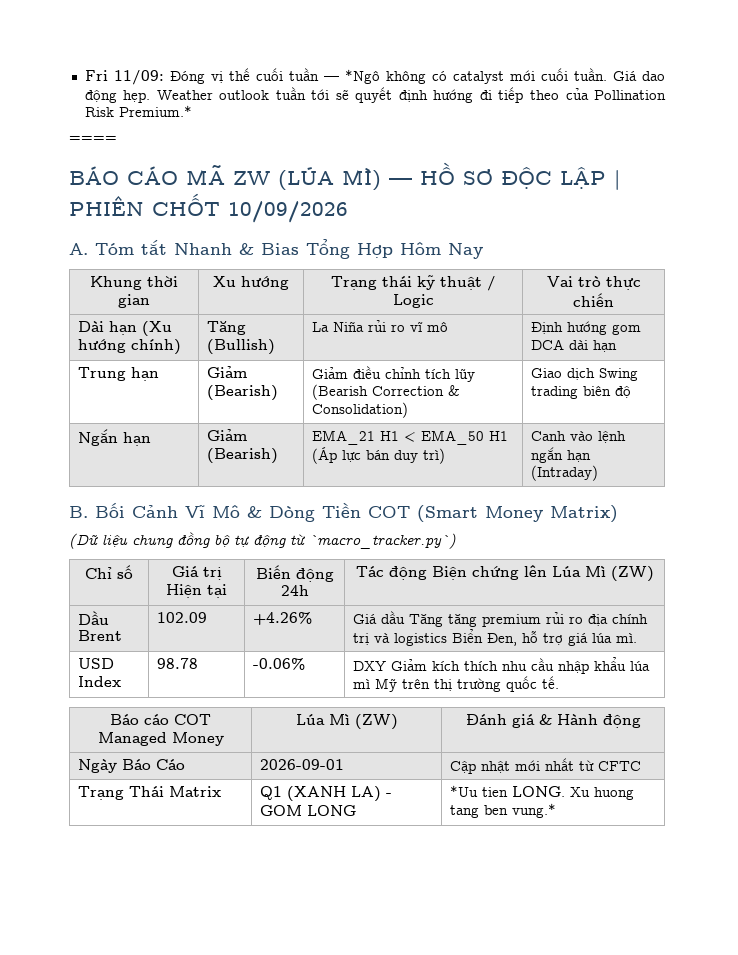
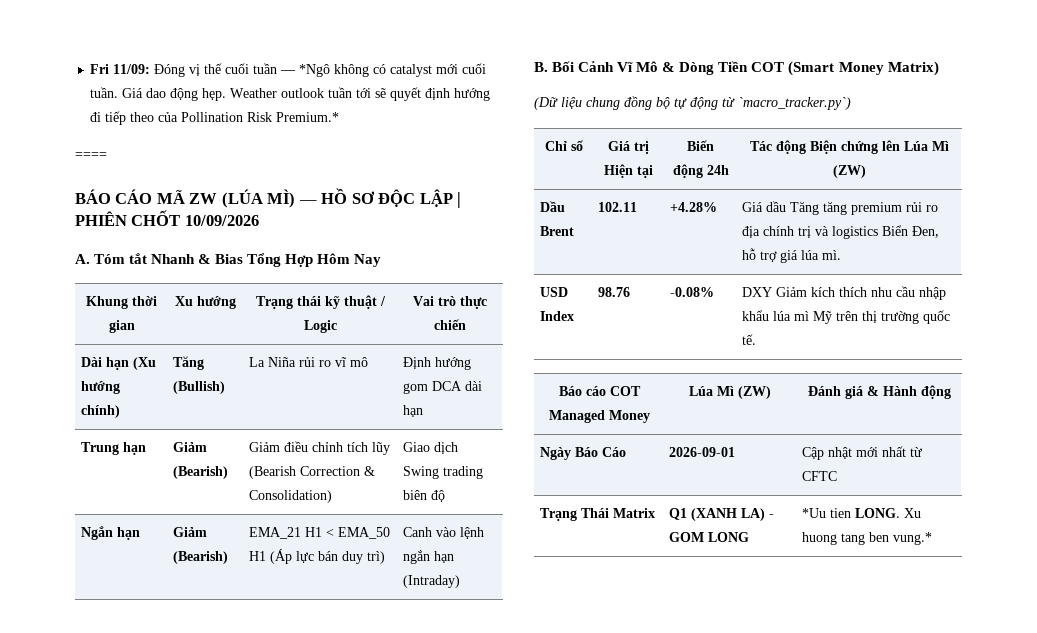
[157,612,208,623] [253,612,313,625] 102.09 | +4.26% -> [598,202,638,212] [670,202,718,212] 102.11 | +4.28%
[157,658,199,669] [253,658,306,670] 98.78 | -0.06% -> [598,287,631,297] [670,287,715,297] 98.76 | -0.08%

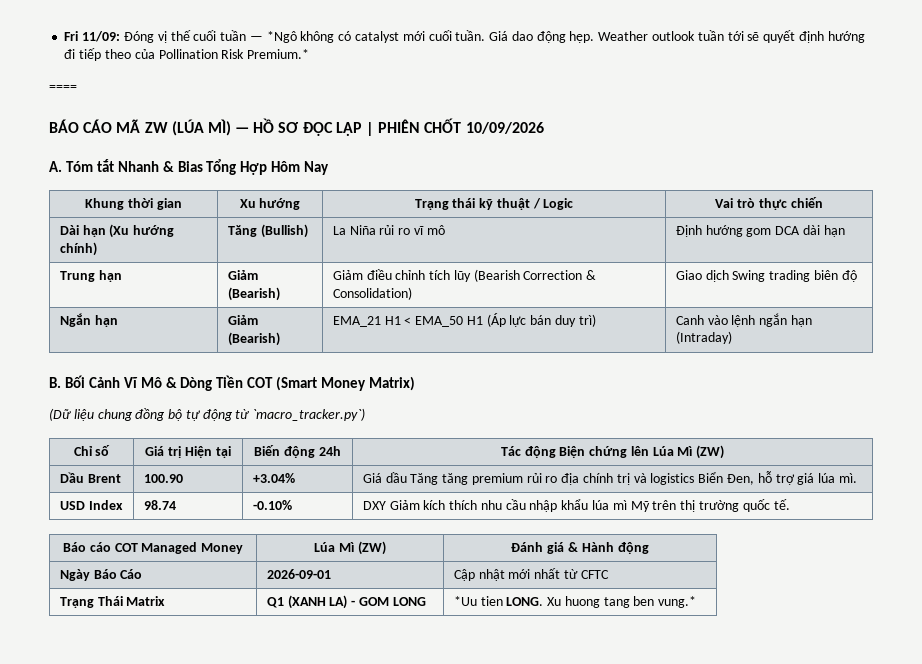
[598,202,638,212] [670,202,718,212] 102.11 | +4.28% -> [143,474,183,483] [252,473,295,483] 100.90 | +3.04%
[598,287,631,297] [670,287,715,297] 98.76 | -0.08% -> [143,500,176,510] [252,500,292,510] 98.74 | -0.10%

